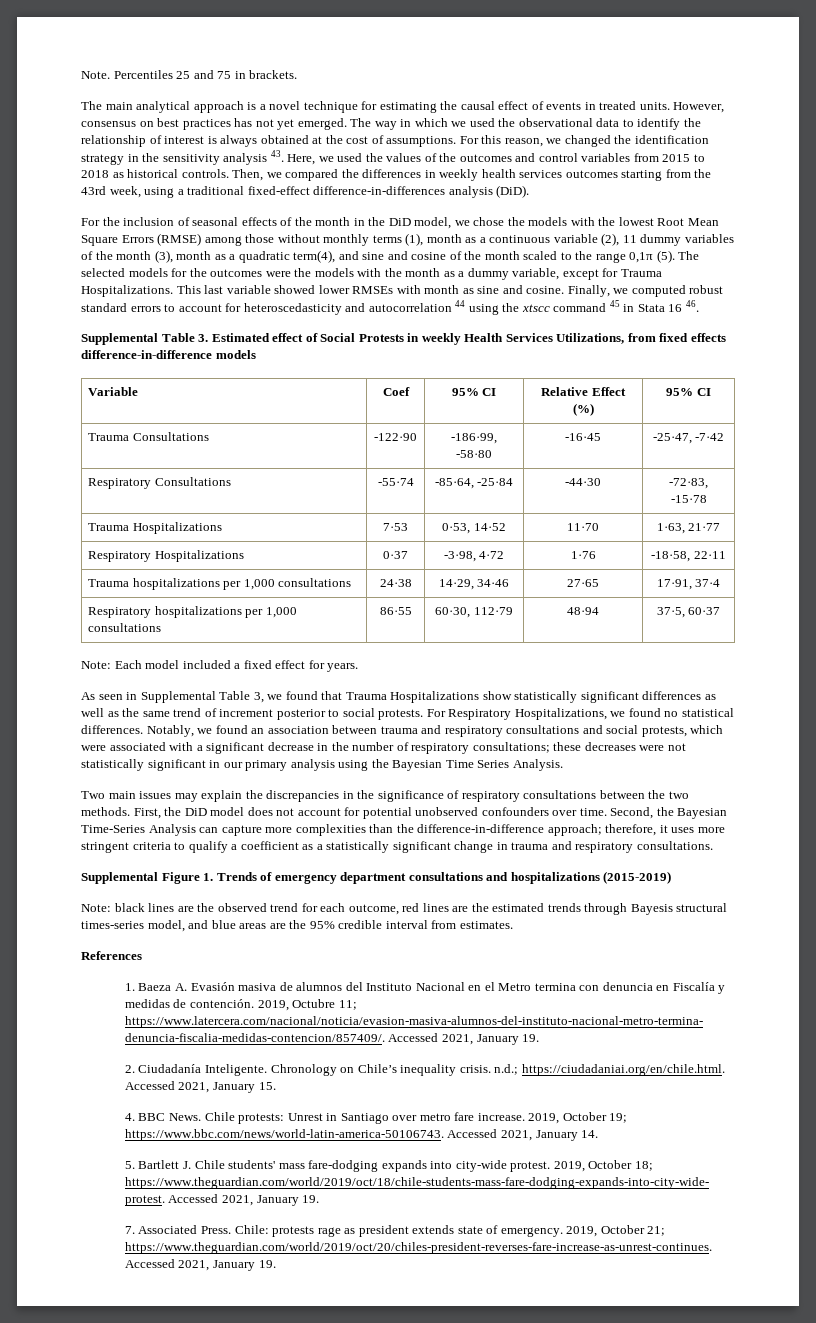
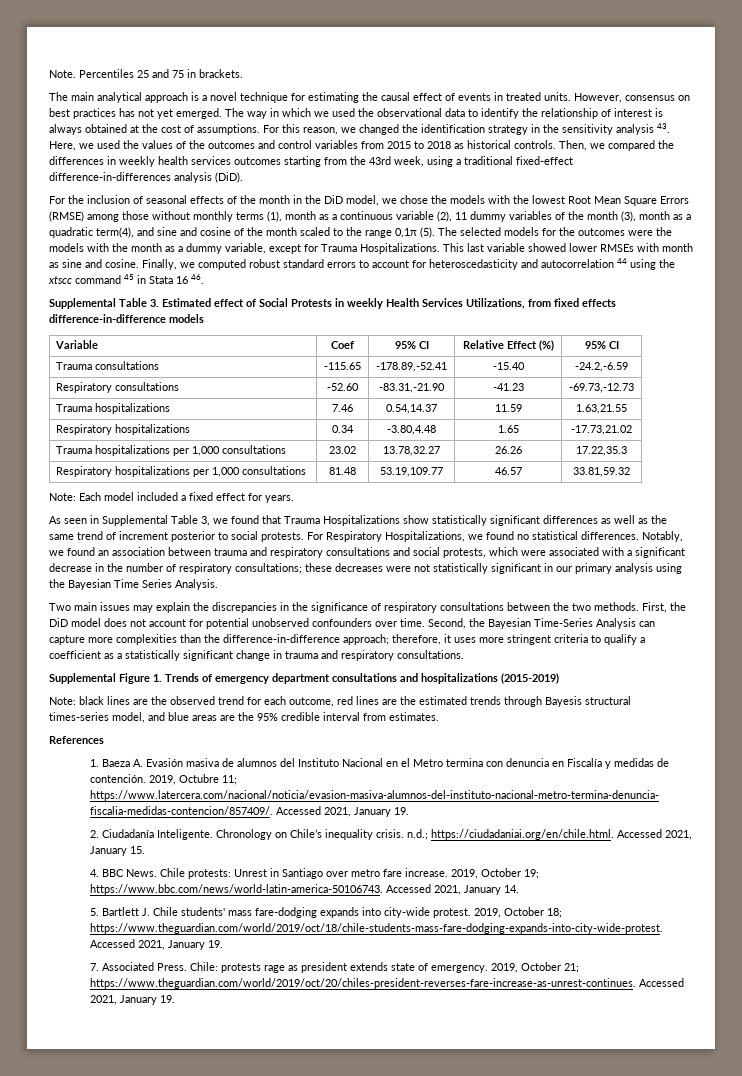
[132,432,209,441] [374,433,417,441] [450,433,497,444] [455,450,492,458] [565,433,601,441] [652,433,725,444] [88,477,231,489] [377,478,414,486] [434,478,514,489] [565,478,601,486] [669,478,708,489] [670,495,707,503] [88,522,222,534] [383,523,408,531] [442,523,506,534] [567,523,599,531] [656,523,721,534] [88,550,244,562] [383,551,408,559] [443,551,505,562] [570,551,596,559] [651,551,726,562] Consultations | -122·90 | -186·99, -58·80 | -16·45 | -25·47, -7·42 // Respiratory Consultations | -55·74 | -85·64, -25·84 | -44·30 | -72·83, -15·78 // Trauma Hospitalizations | 7·53 | 0·53, 14·52 | 11·70 | 1·63, 21·77 // Respiratory Hospitalizations | 0·37 | -3·98, 4·72 | 1·76 | -18·58, 22·11 -> [94,361,159,370] [324,362,361,370] [376,362,447,372] [492,362,525,370] [575,362,628,372] [55,382,179,393] [327,383,359,391] [379,383,445,393] [492,383,524,391] [569,383,634,393] [55,403,170,414] [332,404,353,412] [386,404,437,414] [494,404,522,412] [576,404,627,414] [55,424,190,435] [332,425,354,433] [387,425,436,435] [497,425,519,433] [571,425,632,435] consultations | -115.65 | -178.89,-52.41 | -15.40 | -24.2,-6.59 // Respiratory consultations | -52.60 | -83.31,-21.90 | -41.23 | -69.73,-12.73 // Trauma hospitalizations | 7.46 | 0.54,14.37 | 11.59 | 1.63,21.55 // Respiratory hospitalizations | 0.34 | -3.80,4.48 | 1.65 | -17.73,21.02
[379,579,412,587] [438,579,510,590] [567,579,599,587] [656,579,721,590] 24·38 | 14·29, 34·46 | 27·65 | 17·91, 37·4 -> [329,446,356,454] [383,446,440,456] [494,446,522,454] [576,446,627,456] 23.02 | 13.78,32.27 | 26.26 | 17.22,35.3
[379,607,412,615] [435,607,513,618] [567,607,599,615] [656,607,721,618] 86·55 | 60·30, 112·79 | 48·94 | 37·5, 60·37 -> [329,467,356,475] [380,467,443,477] [494,467,522,475] [573,467,630,477] 81.48 | 53.19,109.77 | 46.57 | 33.81,59.32

